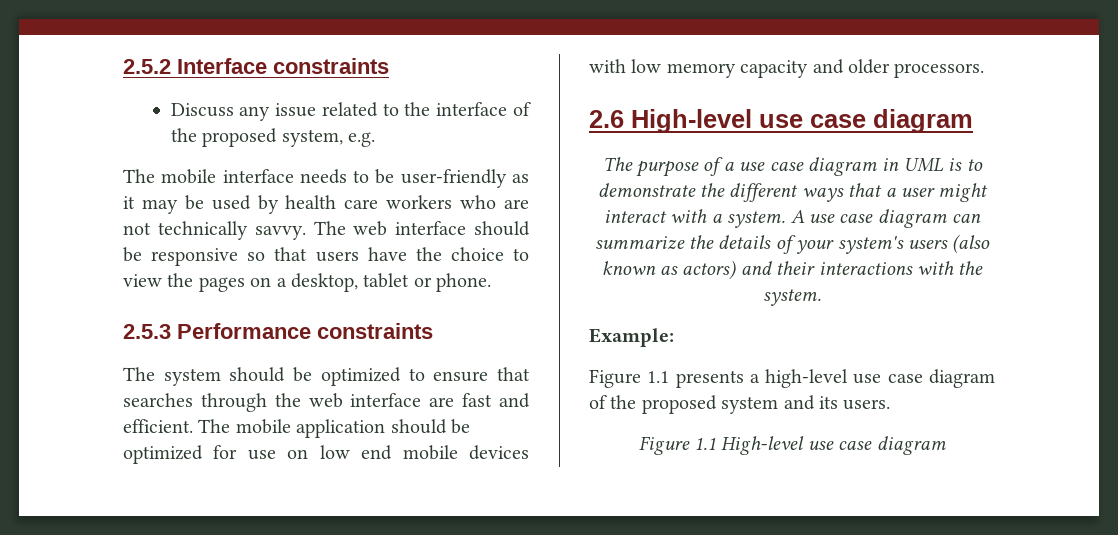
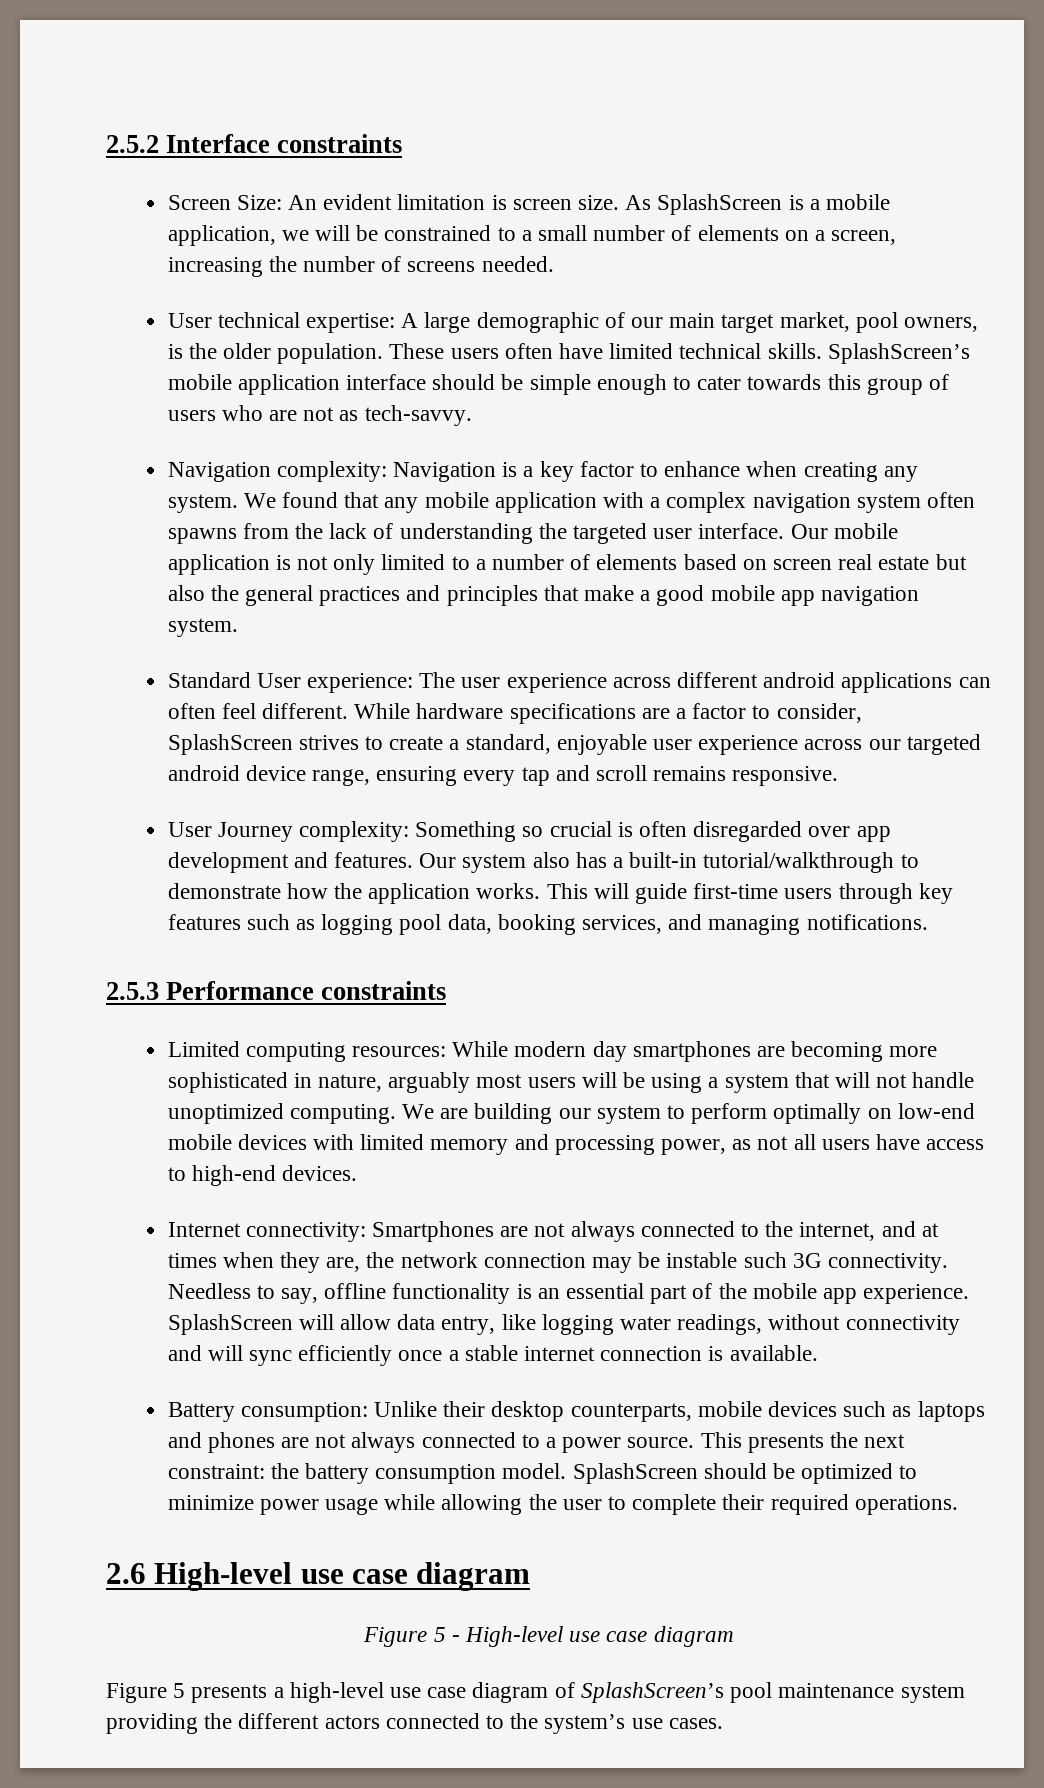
[170,102,531,121] [170,128,375,147] [123,169,529,188] [123,195,529,214] [123,221,530,240] [123,247,529,266] [123,273,492,292] [123,323,433,339] [123,367,530,386] [123,393,530,412] [123,419,470,438] [123,445,529,464] [589,59,985,78] Discuss any issue related to the interface of the proposed system, e.g. // The mobile interface needs to be user-friendly as it may be used by health care workers who are not technically savvy. The web interface should be responsive so that users have the choice to view the pages on a desktop, tablet or phone. // 2.5.3 Performance constraints // The system should be optimized to ensure that searches through the web interface are fast and efficient. The mobile application should be optimized for use on low end mobile devices with low memory capacity and older processors. -> [167,194,891,215] [167,225,897,246] [167,256,554,277] [167,312,979,333] [167,343,970,364] [167,374,950,395] [167,405,472,426] [167,461,918,482] [167,492,976,513] [167,523,898,544] [167,554,967,575] [167,585,920,606] [167,618,238,637] [167,672,991,693] [167,703,862,724] [167,734,981,755] [167,765,839,786] [167,821,891,842] [167,852,919,873] [167,883,953,904] [167,914,928,935] [106,981,447,1000] [167,1041,938,1062] [167,1072,975,1093] [167,1103,975,1124] [167,1134,985,1155] [167,1165,357,1186] [167,1221,939,1242] [167,1252,949,1273] [167,1283,970,1304] [167,1314,960,1335] [167,1345,818,1366] [167,1401,985,1422] [167,1432,906,1453] [167,1463,918,1484] [167,1494,958,1515] Screen Size: An evident limitation is screen size. As SplashScreen is a mobile application, we will be constrained to a small number of elements on a screen, increasing the number of screens needed. // User technical expertise: A large demographic of our main target market, pool owners, is the older population. These users often have limited technical skills. SplashScreen’s mobile application interface should be simple enough to cater towards this group of users who are not as tech-savvy. // Navigation complexity: Navigation is a key factor to enhance when creating any system. We found that any mobile application with a complex navigation system often spawns from the lack of understanding the targeted user interface. Our mobile application is not only limited to a number of elements based on screen real estate but also the general practices and principles that make a good mobile app navigation system. // Standard User experience: The user experience across different android applications can often feel different. While hardware specifications are a factor to consider, SplashScreen strives to create a standard, enjoyable user experience across our targeted android device range, ensuring every tap and scroll remains responsive. // User Journey complexity: Something so crucial is often disregarded over app development and features. Our system also has a built-in tutorial/walkthrough to demonstrate how the application works. This will guide first-time users through key features such as logging pool data, booking services, and managing notifications. // 2.5.3 Performance constraints // Limited computing resources: While modern day smartphones are becoming more sophisticated in nature, arguably most users will be using a system that will not handle unoptimized computing. We are building our system to perform optimally on low-end mobile devices with limited memory and processing power, as not all users have access to high-end devices. // Internet connectivity: Smartphones are not always connected to the internet, and at times when they are, the network connection may be instable such 3G connectivity. Needless to say, offline functionality is an essential part of the mobile app experience. SplashScreen will allow data entry, like logging water readings, without connectivity and will sync efficiently once a stable internet connection is available. // Battery consumption: Unlike their desktop counterparts, mobile devices such as laptops and phones are not always connected to a power source. This presents the next constraint: the battery consumption model. SplashScreen should be optimized to minimize power usage while allowing the user to complete their required operations.
[602,157,983,177] [597,183,989,202] [603,209,982,228] [594,234,991,254] [601,260,984,280] [763,289,821,306] [589,328,674,347] [589,369,670,388] The purpose of a use case diagram in UML is to demonstrate the different ways that a user might interact with a system. A use case diagram can summarize the details of your system's users (also known as actors) and their interactions with the system. // Example: // Figure 1.1 -> [363,1626,734,1647] [106,1683,186,1703] Figure 5 - High-level use case diagram // Figure 5
[610,395,891,414] [638,436,946,455] the proposed system and its users. // Figure 1.1 High-level use case diagram -> [580,1682,965,1703] [106,1713,723,1734] SplashScreen’s pool maintenance system providing the different actors connected to the system’s use cases.

